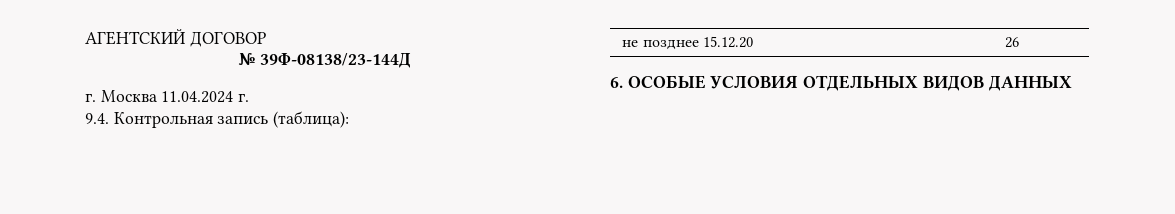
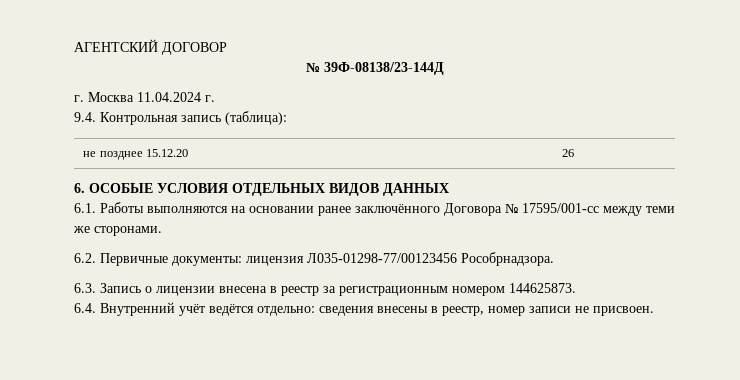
(1072, 83) none -> [74,202,675,216] [73,226,162,236] [74,252,554,266] [74,283,576,296] [74,302,654,316] // 6.1. Работы выполняются на основании ранее заключённого Договора № 17595/001-сс между теми же сторонами. // 6.2. Первичные документы: лицензия Л035-01298-77/00123456 Рособрнадзора. // 6.3. Запись о лицензии внесена в реестр за регистрационным номером 144625873. // 6.4. Внутренний учёт ведётся отдельно: сведения внесены в реестр, номер записи не присвоен.

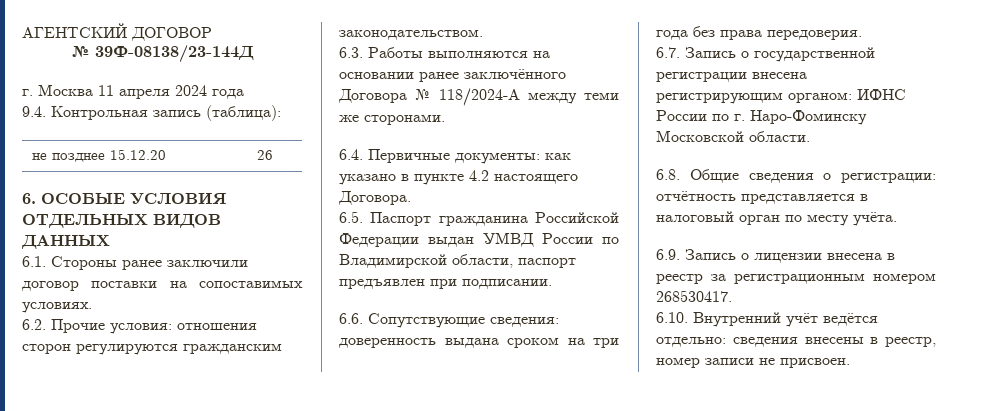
[137,92,215,102] 11.04.2024 г. -> [98,85,244,99] 11 апреля 2024 года
(96, 208) none -> [51,256,248,270] [22,280,303,291] [22,302,92,313] [22,319,257,334] [22,343,282,355] [339,29,483,40] [339,47,363,58] Стороны ранее заключили договор поставки на сопоставимых условиях. // 6.2. Прочие условия: отношения сторон регулируются гражданским законодательством. // 6.3.
[522,203,599,213] 17595/001-сс -> [438,88,520,106] 118/2024-А
[74,253,96,263] 6.2. -> [339,149,363,160] 6.4.
[246,252,554,266] [74,283,96,293] лицензия Л035-01298-77/00123456 Рособрнадзора. // 6.3. -> [545,153,571,160] [339,170,578,185] [338,191,411,205] [339,211,619,226] [339,232,619,247] [339,254,576,268] [339,279,552,289] [339,313,559,328] [339,337,619,348] [656,26,862,40] [656,47,875,62] [656,72,807,82] [656,89,906,104] [656,110,867,125] [656,130,810,142] [656,169,936,183] [656,191,868,204] [656,211,897,226] [656,249,680,260] как указано в пункте 4.2 настоящего Договора. // 6.5. Паспорт гражданина Российской Федерации выдан УМВД России по Владимирской области, паспорт предъявлен при подписании. // 6.6. Сопутствующие сведения: доверенность выдана сроком на три года без права передоверия. // 6.7. Запись о государственной регистрации внесена регистрирующим органом: ИФНС России по г. Наро-Фоминску Московской области. // 6.8. Общие сведения о регистрации: отчётность представляется в налоговый орган по месту учёта. // 6.9.
[509,283,576,293] [74,303,96,313] 144625873. // 6.4. -> [656,290,732,302] [656,312,688,323] 268530417. // 6.10.

